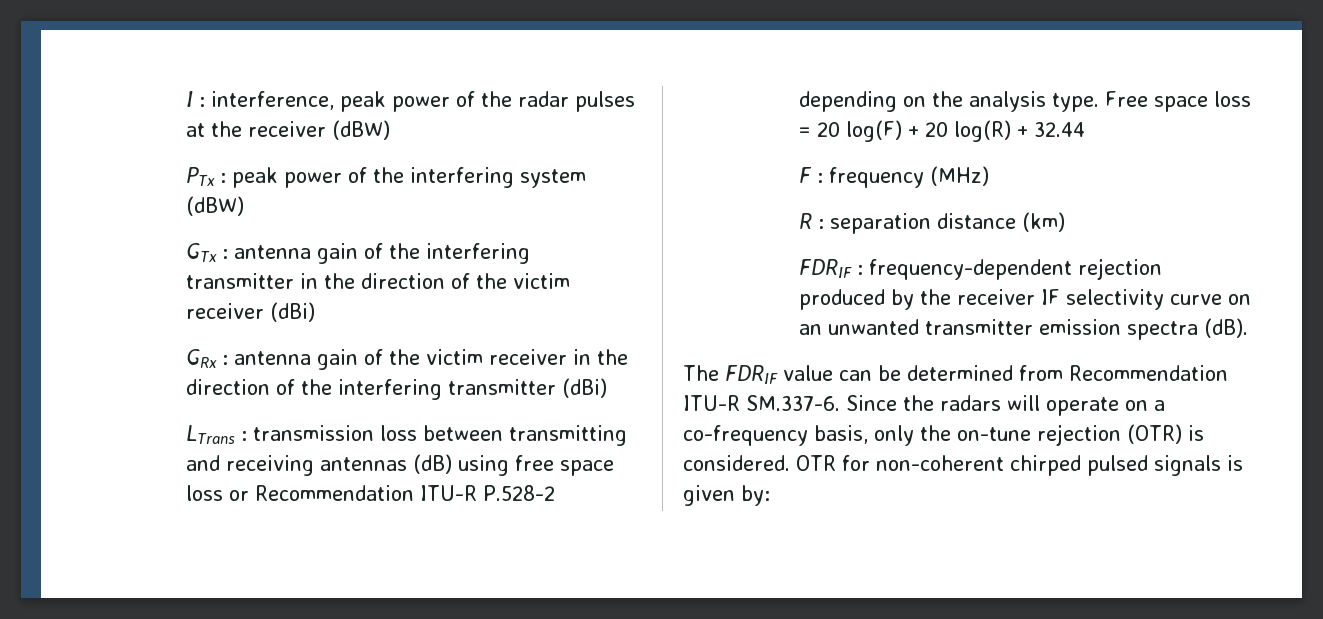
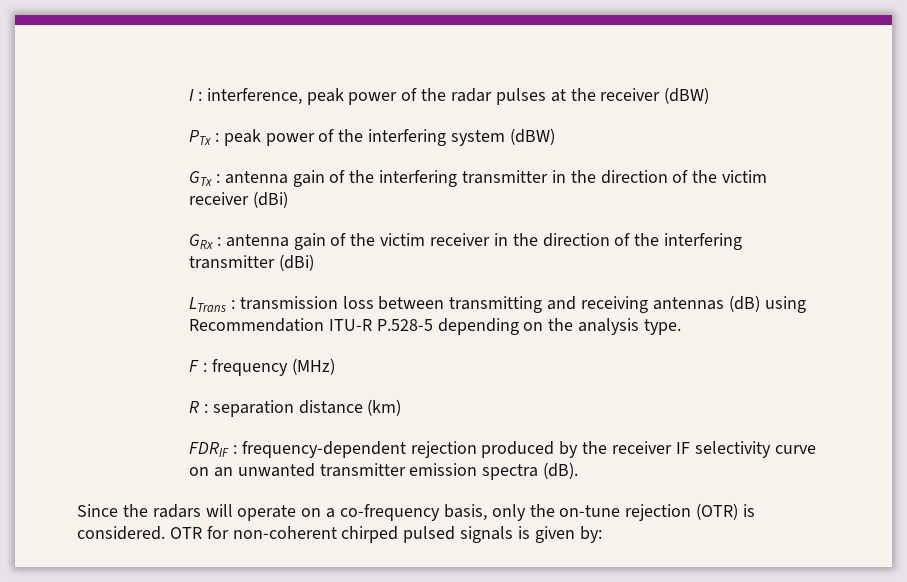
[515,455,615,476] [186,485,556,501] free space loss or Recommendation ITU-R P.528-2 -> [188,318,433,332] Recommendation ITU-R P.528-5
[1105,91,1252,112] [799,120,1086,142] Free space loss = 20 log(F) + 20 log(R) + 32.44 -> (681, 327) none
[683,365,1228,384] [683,395,840,411] The FDRIF value can be determined from Recommendation ITU-R SM.337-6. -> (579, 470) none

